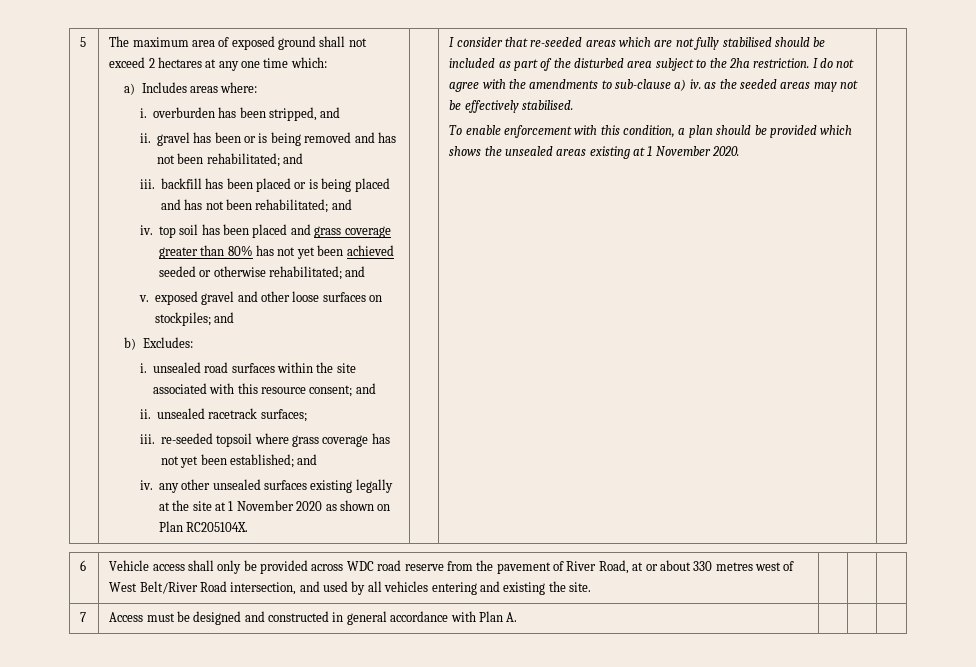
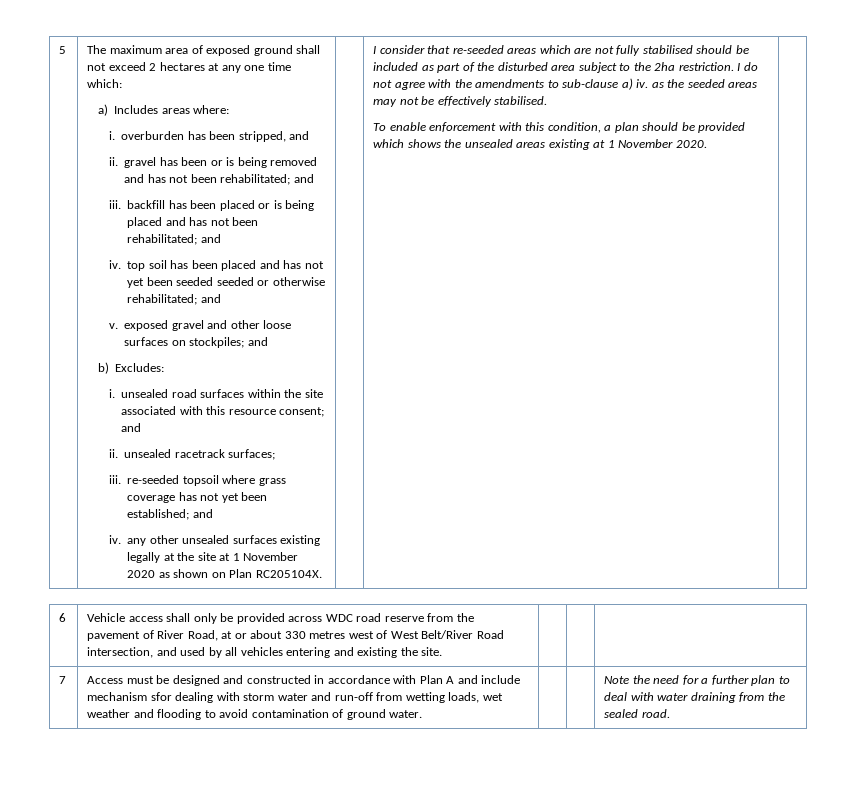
[314,226,391,238] [158,245,394,259] grass coverage greater than 80% has not yet been achieved -> [283,260,324,269] [127,277,214,288] has not yet been seeded
[346,611,387,625] general -> (325, 679) none
[506,612,518,622] A. | | | -> [446,675,521,684] [87,692,503,703] [87,709,423,720] [604,675,790,686] [604,692,785,703] [604,709,670,718] A and include mechanism sfor dealing with storm water and run-off from wetting loads, wet weather and flooding to avoid contamination of ground water. | | | Note the need for a further plan to deal with water draining from the sealed road.

